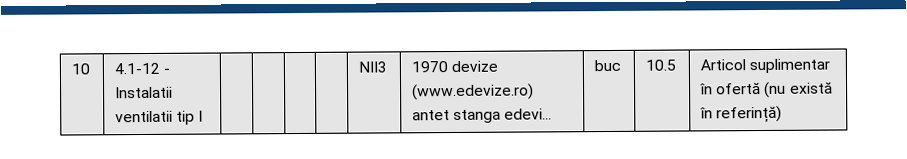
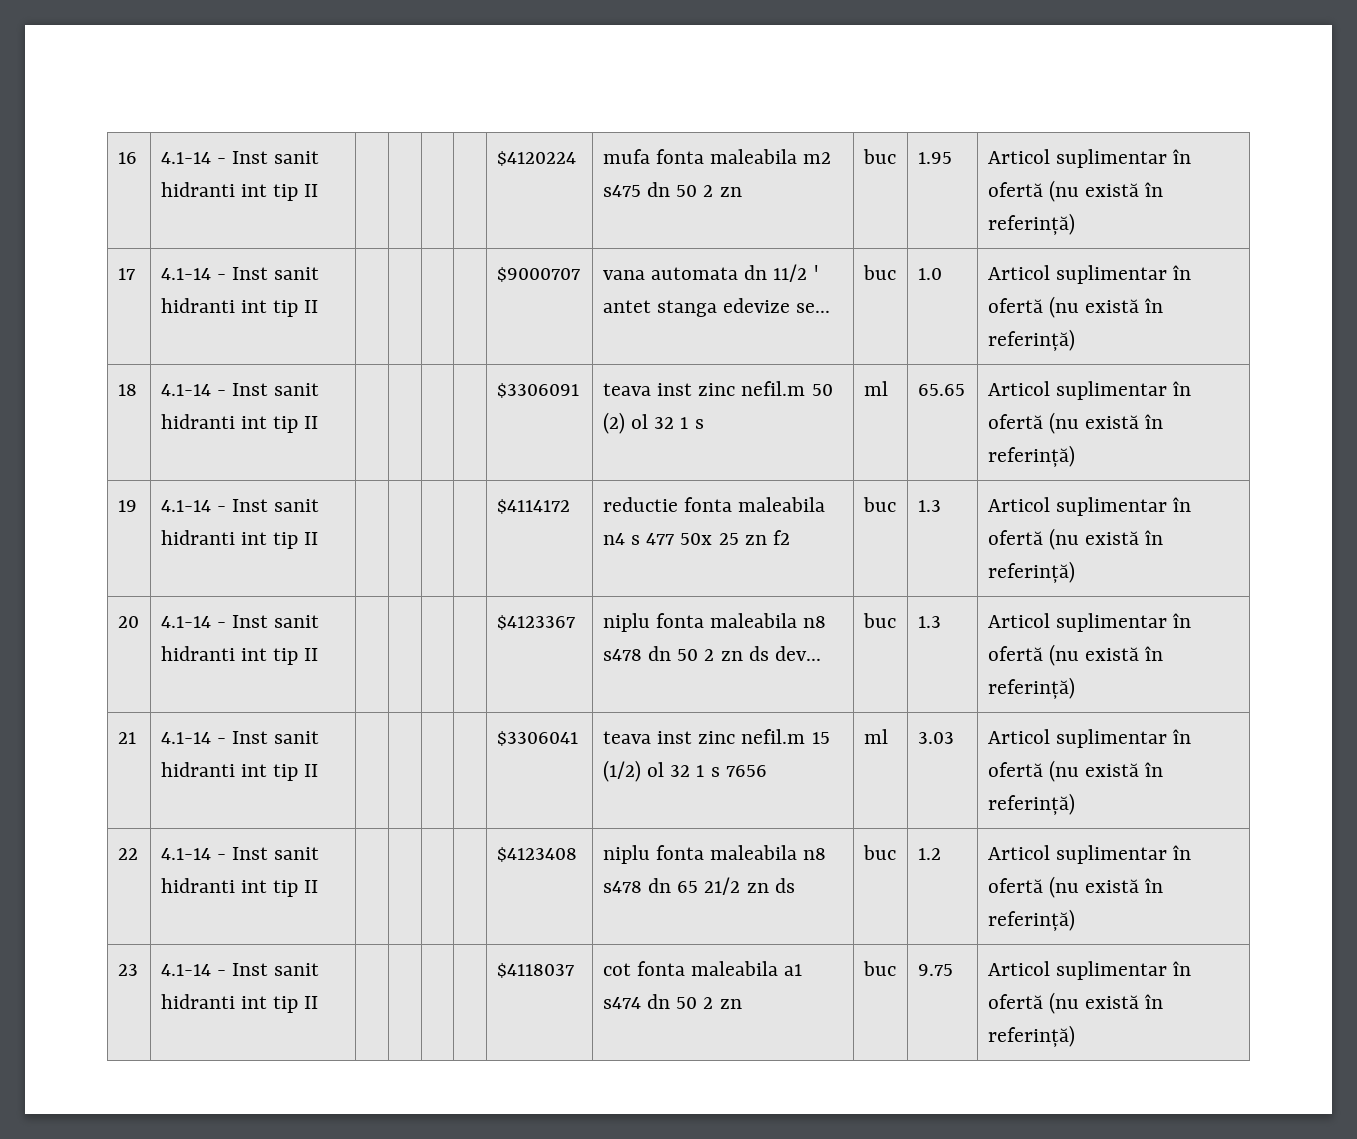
[71,63,91,75] [114,62,171,75] [115,86,174,99] [115,110,204,125] [358,61,388,73] [411,60,499,73] [412,83,535,101] [412,108,553,124] [594,59,622,72] [645,59,677,71] [700,58,831,74] [700,81,833,98] [700,105,783,123] 10 | 4.1-12 - Instalatii ventilatii tip I | | | | | NII3 | 1970 devize (www.edevize.ro) antet stanga edevi... | buc | 10.5 | Articol suplimentar în ofertă (nu există în referință) -> [117,152,137,164] [160,151,320,164] [160,182,319,201] [496,151,576,166] [602,149,832,164] [602,182,742,197] [862,149,896,164] [917,152,952,164] [987,149,1192,168] [987,180,1164,202] [987,213,1075,236] [117,268,135,280] [160,267,320,280] [160,298,319,317] [496,267,580,282] [602,264,818,282] [602,298,831,317] [862,265,896,280] [917,268,942,280] [987,265,1192,284] [987,296,1164,318] [987,329,1075,352] [117,384,137,396] [160,383,320,396] [160,414,319,433] [496,383,579,398] [602,381,833,396] [602,412,704,434] [863,381,888,396] [917,384,965,396] [987,381,1192,400] [987,412,1164,434] [987,445,1075,468] [117,500,137,512] [160,499,320,512] [160,530,319,549] [496,499,570,514] [602,497,826,512] [602,530,790,545] [862,497,896,512] [917,500,941,512] [987,497,1192,516] [987,528,1164,550] [987,561,1075,584] [117,616,139,628] [160,615,320,628] [160,646,319,665] [496,615,575,630] [602,613,827,632] [602,646,821,661] [862,613,896,628] [917,616,941,628] [987,613,1192,632] [987,644,1164,666] [987,677,1075,700] [117,732,136,744] [160,731,320,744] [160,762,319,781] [496,731,578,746] [602,729,830,744] [602,760,767,782] [863,729,888,744] [917,732,954,744] [987,729,1192,748] [987,760,1164,782] [987,793,1075,816] [117,848,138,860] [160,847,320,860] [160,878,319,897] [496,847,577,862] [602,845,827,864] [602,877,795,895] [862,845,896,860] [917,848,941,860] [987,845,1192,864] [987,876,1164,898] [987,909,1075,932] [117,964,138,976] [160,963,320,976] [160,994,319,1013] [496,963,574,978] [602,961,803,976] [602,994,742,1009] [862,961,896,976] [917,964,953,976] [987,961,1192,980] [987,992,1164,1014] [987,1025,1075,1048] 16 | 4.1-14 - Inst sanit hidranti int tip II | | | | | $4120224 | mufa fonta maleabila m2 s475 dn 50 2 zn | buc | 1.95 | Articol suplimentar în ofertă (nu există în referință) // 17 | 4.1-14 - Inst sanit hidranti int tip II | | | | | $9000707 | vana automata dn 11/2 ' antet stanga edevize se... | buc | 1.0 | Articol suplimentar în ofertă (nu există în referință) // 18 | 4.1-14 - Inst sanit hidranti int tip II | | | | | $3306091 | teava inst zinc nefil.m 50 (2) ol 32 1 s | ml | 65.65 | Articol suplimentar în ofertă (nu există în referință) // 19 | 4.1-14 - Inst sanit hidranti int tip II | | | | | $4114172 | reductie fonta maleabila n4 s 477 50x 25 zn f2 | buc | 1.3 | Articol suplimentar în ofertă (nu există în referință) // 20 | 4.1-14 - Inst sanit hidranti int tip II | | | | | $4123367 | niplu fonta maleabila n8 s478 dn 50 2 zn ds dev... | buc | 1.3 | Articol suplimentar în ofertă (nu există în referință) // 21 | 4.1-14 - Inst sanit hidranti int tip II | | | | | $3306041 | teava inst zinc nefil.m 15 (1/2) ol 32 1 s 7656 | ml | 3.03 | Articol suplimentar în ofertă (nu există în referință) // 22 | 4.1-14 - Inst sanit hidranti int tip II | | | | | $4123408 | niplu fonta maleabila n8 s478 dn 65 21/2 zn ds | buc | 1.2 | Articol suplimentar în ofertă (nu există în referință) // 23 | 4.1-14 - Inst sanit hidranti int tip II | | | | | $4118037 | cot fonta maleabila a1 s474 dn 50 2 zn | buc | 9.75 | Articol suplimentar în ofertă (nu există în referință)

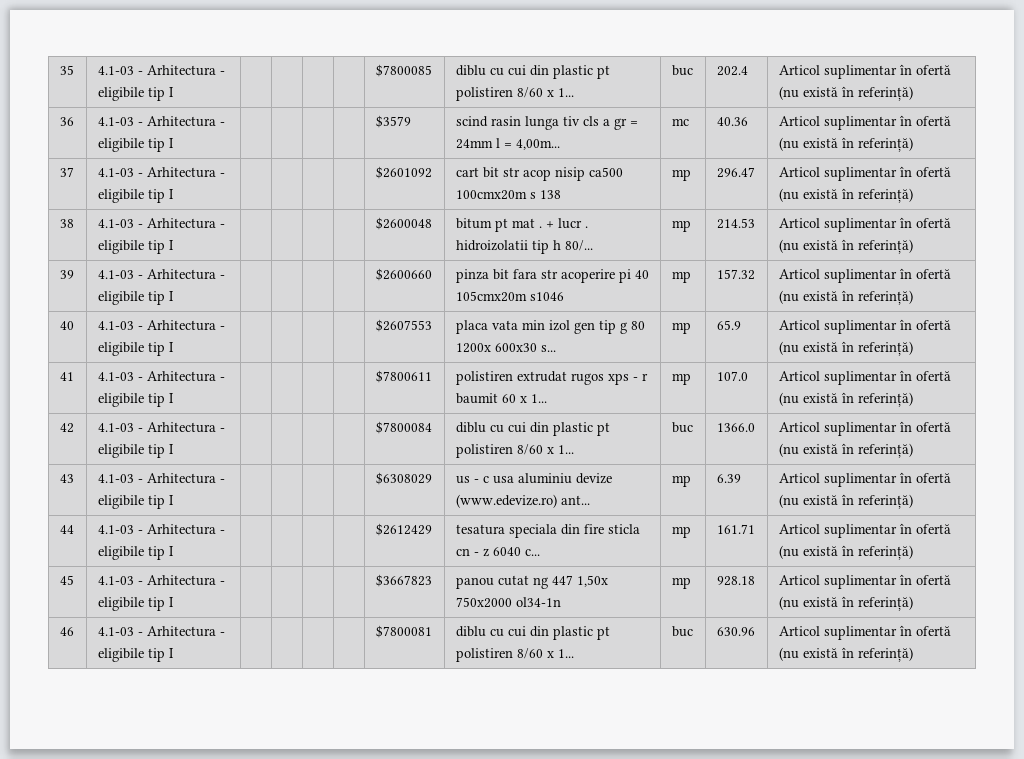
[117,152,137,164] [160,151,320,164] [160,182,319,201] [496,151,576,166] [602,149,832,164] [602,182,742,197] [862,149,896,164] [917,152,952,164] [987,149,1192,168] [987,180,1164,202] [987,213,1075,236] [117,268,135,280] [160,267,320,280] [160,298,319,317] [496,267,580,282] [602,264,818,282] [602,298,831,317] [862,265,896,280] [917,268,942,280] [987,265,1192,284] [987,296,1164,318] [987,329,1075,352] [117,384,137,396] [160,383,320,396] [160,414,319,433] [496,383,579,398] [602,381,833,396] [602,412,704,434] [863,381,888,396] [917,384,965,396] [987,381,1192,400] [987,412,1164,434] [987,445,1075,468] [117,500,137,512] [160,499,320,512] [160,530,319,549] [496,499,570,514] [602,497,826,512] [602,530,790,545] [862,497,896,512] [917,500,941,512] [987,497,1192,516] [987,528,1164,550] [987,561,1075,584] [117,616,139,628] [160,615,320,628] [160,646,319,665] [496,615,575,630] [602,613,827,632] [602,646,821,661] [862,613,896,628] [917,616,941,628] [987,613,1192,632] [987,644,1164,666] [987,677,1075,700] [117,732,136,744] [160,731,320,744] [160,762,319,781] [496,731,578,746] [602,729,830,744] [602,760,767,782] [863,729,888,744] [917,732,954,744] [987,729,1192,748] [987,760,1164,782] [987,793,1075,816] [117,848,138,860] [160,847,320,860] [160,878,319,897] [496,847,577,862] [602,845,827,864] [602,877,795,895] [862,845,896,860] [917,848,941,860] [987,845,1192,864] [987,876,1164,898] [987,909,1075,932] [117,964,138,976] [160,963,320,976] [160,994,319,1013] [496,963,574,978] [602,961,803,976] [602,994,742,1009] [862,961,896,976] [917,964,953,976] [987,961,1192,980] [987,992,1164,1014] [987,1025,1075,1048] 16 | 4.1-14 - Inst sanit hidranti int tip II | | | | | $4120224 | mufa fonta maleabila m2 s475 dn 50 2 zn | buc | 1.95 | Articol suplimentar în ofertă (nu există în referință) // 17 | 4.1-14 - Inst sanit hidranti int tip II | | | | | $9000707 | vana automata dn 11/2 ' antet stanga edevize se... | buc | 1.0 | Articol suplimentar în ofertă (nu există în referință) // 18 | 4.1-14 - Inst sanit hidranti int tip II | | | | | $3306091 | teava inst zinc nefil.m 50 (2) ol 32 1 s | ml | 65.65 | Articol suplimentar în ofertă (nu există în referință) // 19 | 4.1-14 - Inst sanit hidranti int tip II | | | | | $4114172 | reductie fonta maleabila n4 s 477 50x 25 zn f2 | buc | 1.3 | Articol suplimentar în ofertă (nu există în referință) // 20 | 4.1-14 - Inst sanit hidranti int tip II | | | | | $4123367 | niplu fonta maleabila n8 s478 dn 50 2 zn ds dev... | buc | 1.3 | Articol suplimentar în ofertă (nu există în referință) // 21 | 4.1-14 - Inst sanit hidranti int tip II | | | | | $3306041 | teava inst zinc nefil.m 15 (1/2) ol 32 1 s 7656 | ml | 3.03 | Articol suplimentar în ofertă (nu există în referință) // 22 | 4.1-14 - Inst sanit hidranti int tip II | | | | | $4123408 | niplu fonta maleabila n8 s478 dn 65 21/2 zn ds | buc | 1.2 | Articol suplimentar în ofertă (nu există în referință) // 23 | 4.1-14 - Inst sanit hidranti int tip II | | | | | $4118037 | cot fonta maleabila a1 s474 dn 50 2 zn | buc | 9.75 | Articol suplimentar în ofertă (nu există în referință) -> [59,65,74,75] [97,65,225,76] [97,87,174,101] [375,64,432,77] [455,65,610,79] [455,87,574,101] [671,65,693,76] [716,66,748,76] [778,64,951,79] [778,86,913,101] [59,117,74,126] [97,116,225,127] [97,138,174,152] [375,115,411,128] [455,116,638,130] [455,138,560,150] [671,118,689,126] [716,117,748,126] [778,115,951,130] [778,137,913,152] [59,167,74,177] [97,167,225,178] [97,189,174,203] [375,166,432,179] [455,167,623,181] [455,190,561,200] [671,169,691,181] [716,167,755,178] [778,166,951,181] [778,188,913,203] [59,219,74,228] [97,218,225,229] [97,240,174,254] [375,217,432,230] [455,218,588,232] [455,240,593,254] [671,220,691,232] [716,218,755,229] [778,217,951,232] [778,239,913,254] [59,270,74,279] [97,269,225,280] [97,291,174,305] [375,268,432,281] [455,269,649,283] [455,291,564,302] [671,271,691,283] [716,269,755,280] [778,268,951,283] [778,290,913,305] [59,321,74,330] [97,320,225,331] [97,342,174,356] [375,319,432,332] [455,320,645,334] [455,343,556,353] [671,322,691,334] [716,320,741,330] [778,319,951,334] [778,341,913,356] [59,372,74,381] [97,371,225,382] [97,393,174,407] [375,370,432,383] [455,371,648,385] [455,393,547,404] [671,373,691,385] [716,371,748,381] [778,370,951,385] [778,392,913,407] [59,423,74,433] [97,422,225,433] [97,444,174,458] [375,421,432,434] [455,422,610,436] [455,444,574,458] [671,422,693,433] [716,423,755,432] [778,421,951,436] [778,443,913,458] [59,474,74,483] [97,473,225,484] [97,495,174,509] [375,472,432,485] [455,473,612,484] [455,494,590,508] [671,475,691,487] [716,474,741,483] [778,472,951,487] [778,494,913,509] [59,525,74,534] [97,524,225,535] [97,546,174,560] [375,523,432,536] [455,524,640,538] [455,547,540,557] [671,526,691,538] [716,524,755,534] [778,523,951,538] [778,545,913,560] [59,575,74,585] [97,575,225,586] [97,597,174,611] [375,574,432,587] [455,575,608,589] [455,597,561,608] [671,577,691,589] [716,576,755,586] [778,574,951,589] [778,596,913,611] [59,627,74,636] [97,626,225,637] [97,648,174,662] [375,625,432,638] [455,626,610,640] [455,648,574,662] [671,626,693,637] [716,627,755,636] [778,625,951,640] [778,647,913,662] 35 | 4.1-03 - Arhitectura - eligibile tip I | | | | | $7800085 | diblu cu cui din plastic pt polistiren 8/60 x 1... | buc | 202.4 | Articol suplimentar în ofertă (nu există în referință) // 36 | 4.1-03 - Arhitectura - eligibile tip I | | | | | $3579 | scind rasin lunga tiv cls a gr = 24mm l = 4,00m... | mc | 40.36 | Articol suplimentar în ofertă (nu există în referință) // 37 | 4.1-03 - Arhitectura - eligibile tip I | | | | | $2601092 | cart bit str acop nisip ca500 100cmx20m s 138 | mp | 296.47 | Articol suplimentar în ofertă (nu există în referință) // 38 | 4.1-03 - Arhitectura - eligibile tip I | | | | | $2600048 | bitum pt mat . + lucr . hidroizolatii tip h 80/... | mp | 214.53 | Articol suplimentar în ofertă (nu există în referință) // 39 | 4.1-03 - Arhitectura - eligibile tip I | | | | | $2600660 | pinza bit fara str acoperire pi 40 105cmx20m s1046 | mp | 157.32 | Articol suplimentar în ofertă (nu există în referință) // 40 | 4.1-03 - Arhitectura - eligibile tip I | | | | | $2607553 | placa vata min izol gen tip g 80 1200x 600x30 s... | mp | 65.9 | Articol suplimentar în ofertă (nu există în referință) // 41 | 4.1-03 - Arhitectura - eligibile tip I | | | | | $7800611 | polistiren extrudat rugos xps - r baumit 60 x 1... | mp | 107.0 | Articol suplimentar în ofertă (nu există în referință) // 42 | 4.1-03 - Arhitectura - eligibile tip I | | | | | $7800084 | diblu cu cui din plastic pt polistiren 8/60 x 1... | buc | 1366.0 | Articol suplimentar în ofertă (nu există în referință) // 43 | 4.1-03 - Arhitectura - eligibile tip I | | | | | $6308029 | us - c usa aluminiu devize (www.edevize.ro) ant... | mp | 6.39 | Articol suplimentar în ofertă (nu există în referință) // 44 | 4.1-03 - Arhitectura - eligibile tip I | | | | | $2612429 | tesatura speciala din fire sticla cn - z 6040 c... | mp | 161.71 | Articol suplimentar în ofertă (nu există în referință) // 45 | 4.1-03 - Arhitectura - eligibile tip I | | | | | $3667823 | panou cutat ng 447 1,50x 750x2000 ol34-1n | mp | 928.18 | Articol suplimentar în ofertă (nu există în referință) // 46 | 4.1-03 - Arhitectura - eligibile tip I | | | | | $7800081 | diblu cu cui din plastic pt polistiren 8/60 x 1... | buc | 630.96 | Articol suplimentar în ofertă (nu există în referință)

